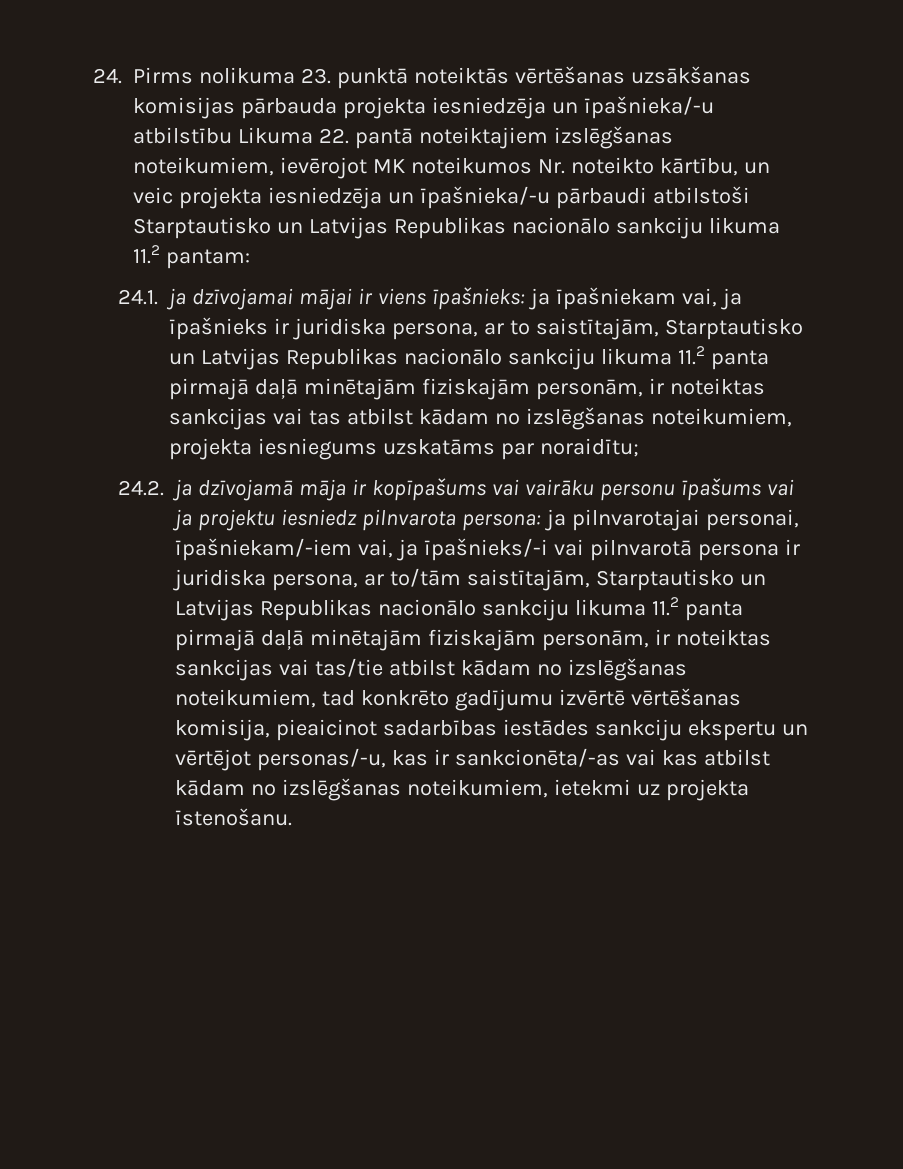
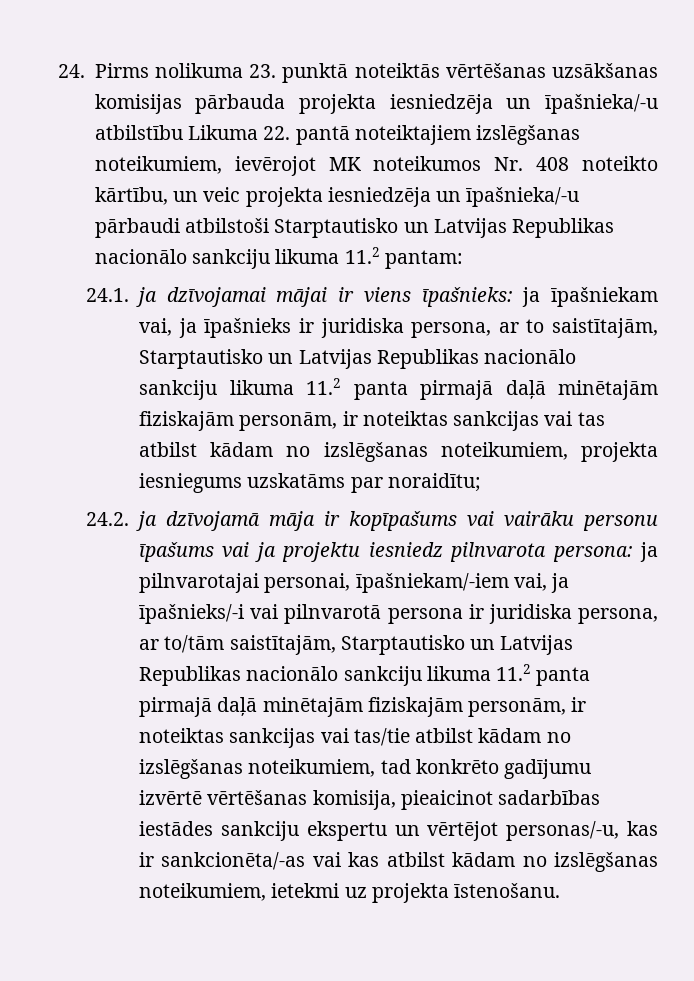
(565, 166) none -> [536,157,570,171] 408

